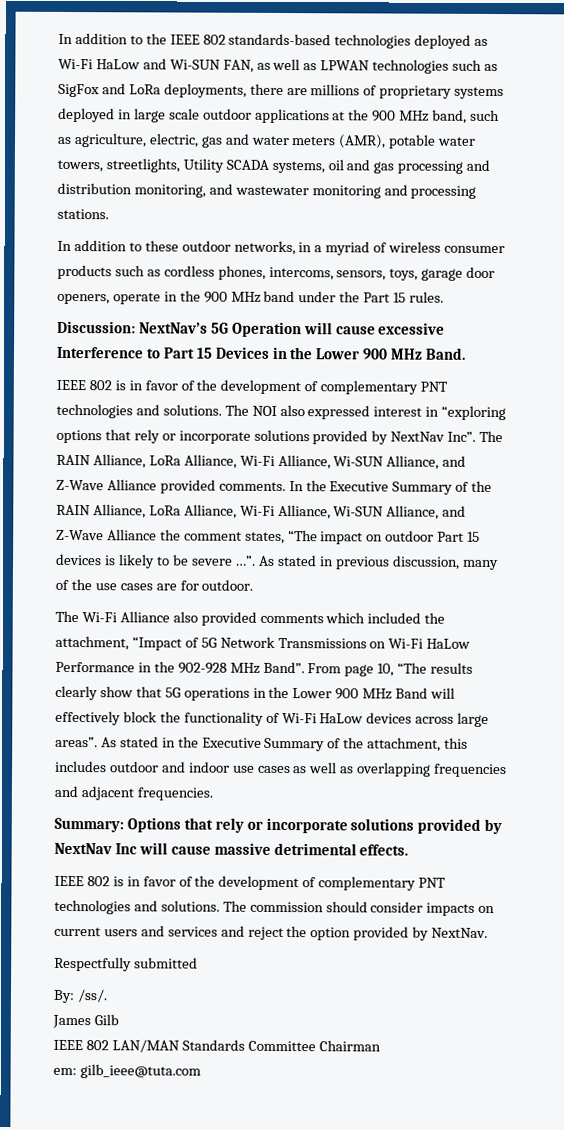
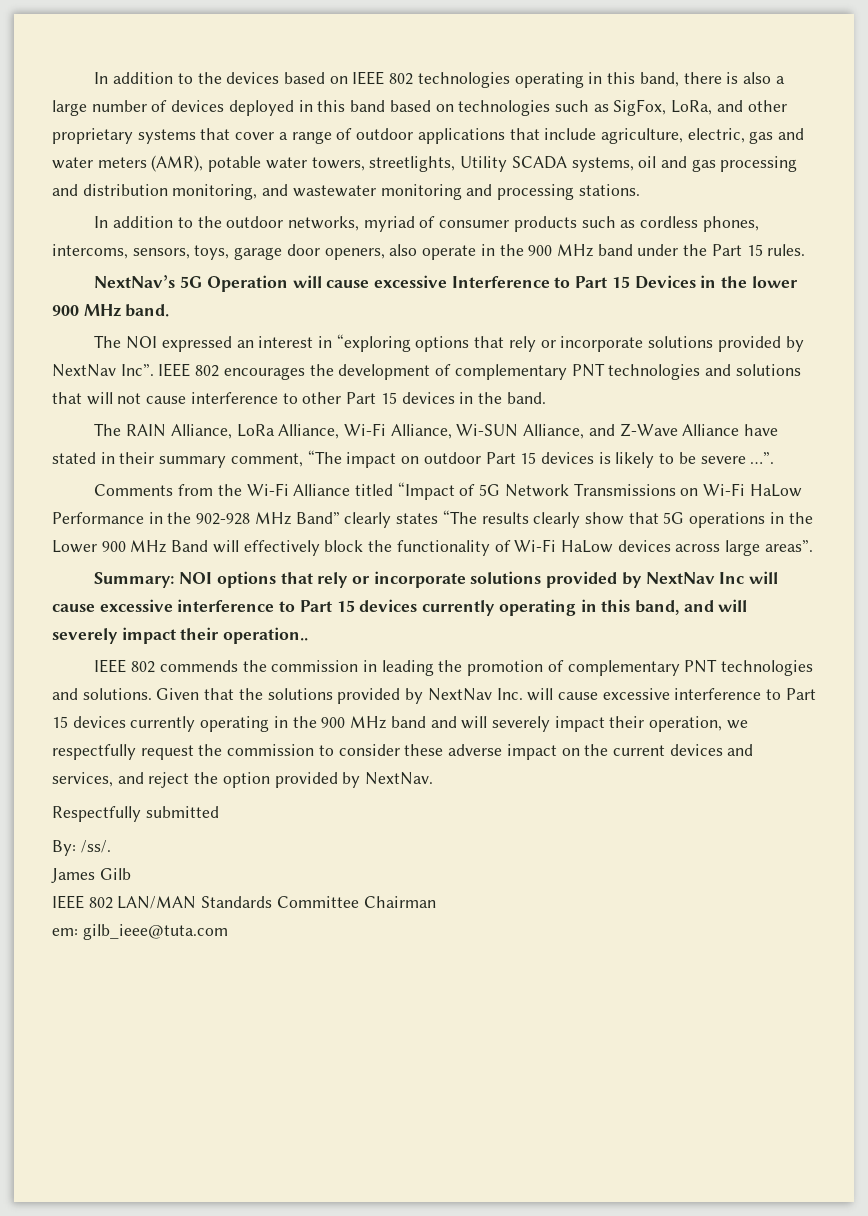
[58,33,489,49] [58,58,499,74] [58,83,505,100] [58,107,501,124] [57,136,72,145] In addition to the IEEE 802 standards-based technologies deployed as Wi-Fi HaLow and Wi-SUN FAN, as well as LPWAN technologies such as SigFox and LoRa deployments, there are millions of proprietary systems deployed in large scale outdoor applications at the 900 MHz band, such as -> [94,71,785,88] [52,99,787,116] [52,128,597,144] In addition to the devices based on IEEE 802 technologies operating in this band, there is also a large number of devices deployed in this band based on technologies such as SigFox, LoRa, and other proprietary systems that cover a range of outdoor applications that include
[144,240,179,252] these -> [197,216,222,228] the
[298,242,323,253] in a -> (359, 223) none
[388,241,442,253] wireless -> (436, 222) none
(110, 299) none -> [389,244,418,256] also
[57,320,136,334] Discussion: -> (806, 250) none
[315,347,467,360] [56,379,449,395] [56,403,371,420] Lower 900 MHz Band. // IEEE 802 is in favor of the development of complementary PNT technologies and solutions. The NOI also expressed -> [751,276,798,288] [52,304,170,317] [94,335,254,352] lower 900 MHz band. // The NOI expressed an
(477, 436) none -> [158,363,801,380] [52,392,546,405] IEEE 802 encourages the development of complementary PNT technologies and solutions that will not cause interference to other Part 15 devices in the band. //
[159,479,493,495] [56,504,467,520] [56,529,285,545] provided comments. In the Executive Summary of the RAIN Alliance, LoRa Alliance, Wi-Fi Alliance, Wi-SUN Alliance, and Z-Wave Alliance the comment states, -> [744,424,779,436] [52,452,303,468] have stated in their summary comment,
[258,554,499,571] [55,579,254,591] [55,610,446,626] [55,635,129,651] As stated in previous discussion, many of the use cases are for outdoor. // The Wi-Fi Alliance also provided comments which included the attachment, -> [94,483,393,496] // Comments from the Wi-Fi Alliance titled
[262,661,395,677] Band”. From page 10, -> [295,512,439,528] Band” clearly states
[100,736,469,752] [55,760,508,778] [54,785,213,801] As stated in the Executive Summary of the attachment, this includes outdoor and indoor use cases as well as overlapping frequencies and adjacent frequencies. -> (813, 546) none
[126,817,181,833] Options -> [179,571,276,588] NOI options
[213,842,409,856] [54,875,447,891] [54,899,496,916] [54,925,218,937] massive detrimental effects. // IEEE 802 is in favor of the development of complementary PNT technologies and solutions. The commission should consider impacts on current users and services -> [99,599,748,616] [52,627,309,644] [94,659,814,676] [52,688,816,704] [52,716,748,732] [52,744,754,760] [52,772,113,787] excessive interference to Part 15 devices currently operating in this band, and will severely impact their operation.. // IEEE 802 commends the commission in leading the promotion of complementary PNT technologies and solutions. Given that the solutions provided by NextNav Inc. will cause excessive interference to Part 15 devices currently operating in the 900 MHz band and will severely impact their operation, we respectfully request the commission to consider these adverse impact on the current devices and services,

